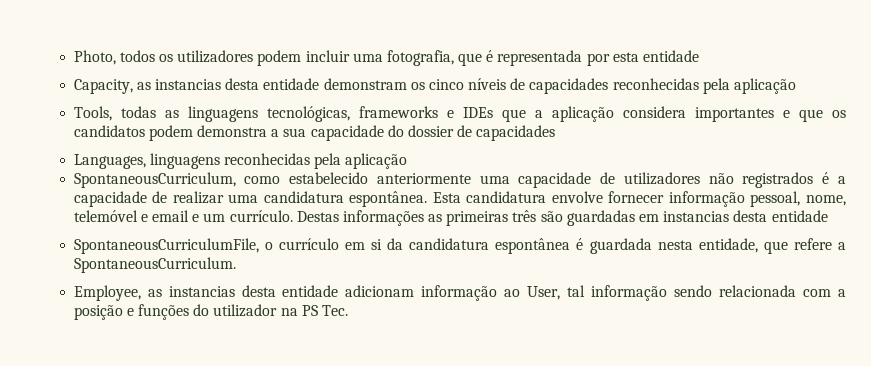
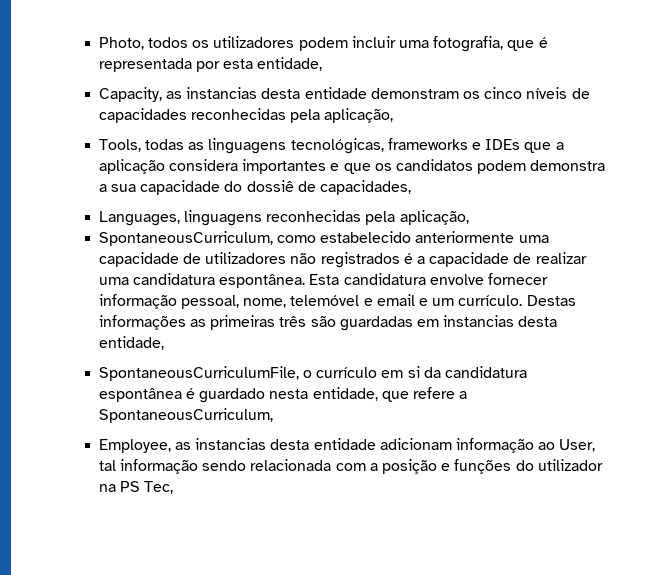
[643,50,700,62] entidade -> [257,57,323,71] entidade,
[734,78,797,94] aplicação -> [324,108,394,123] aplicação,
[407,125,556,141] dossier de capacidades -> [246,180,411,195] dossiê de capacidades,
[345,153,408,169] aplicação -> [399,210,469,225] aplicação,
[771,210,828,222] entidade -> [98,336,164,350] entidade,
[589,238,652,254] guardada -> [199,388,266,403] guardado
[73,257,236,273] SpontaneousCurriculum. -> [98,408,273,423] SpontaneousCurriculum,
[321,305,348,316] Tec. -> [144,481,174,494] Tec,

